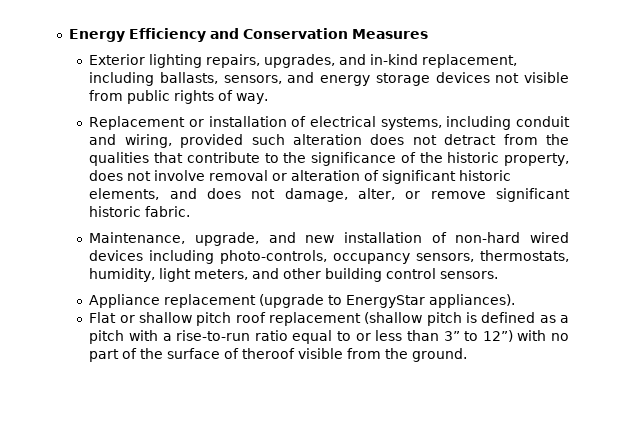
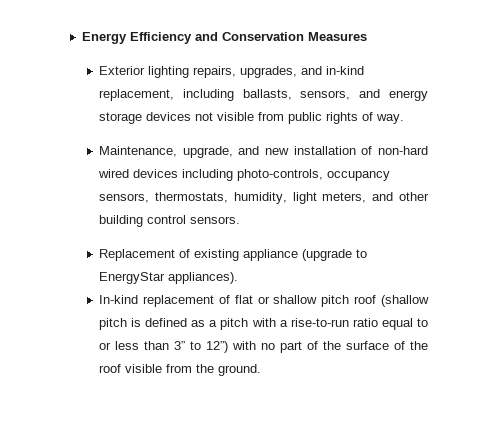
[89,116,570,130] [89,134,569,148] [89,152,569,166] [89,170,512,184] [89,188,570,202] [89,206,191,217] // Replacement or installation of electrical systems, including conduit and wiring, provided such alteration does not detract from the qualities that contribute to the significance of the historic property, does not involve removal or alteration of significant historic elements, and does not damage, alter, or remove significant historic fabric. -> (405, 119) none
[89,294,257,308] Appliance replacement -> [99,249,299,261] Replacement of existing appliance
[89,312,117,323] Flat -> [99,295,253,307] In-kind replacement of flat
[269,312,362,326] replacement -> (377, 299) none
[242,348,296,359] theroof -> [410,341,428,350] [99,364,122,373] the roof

